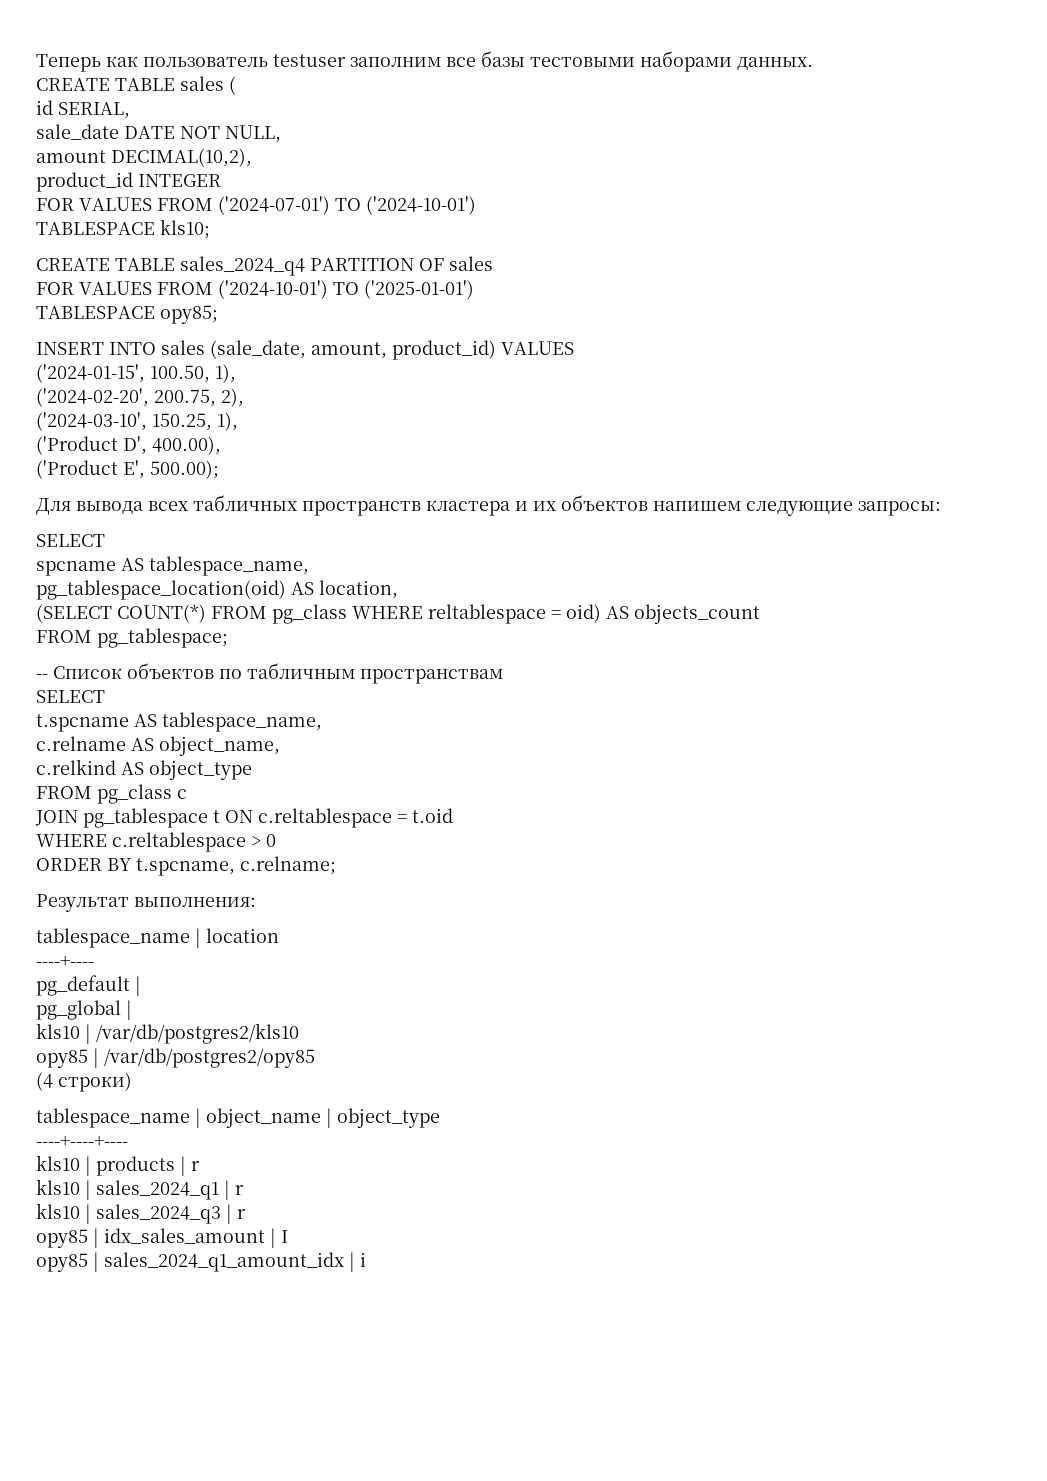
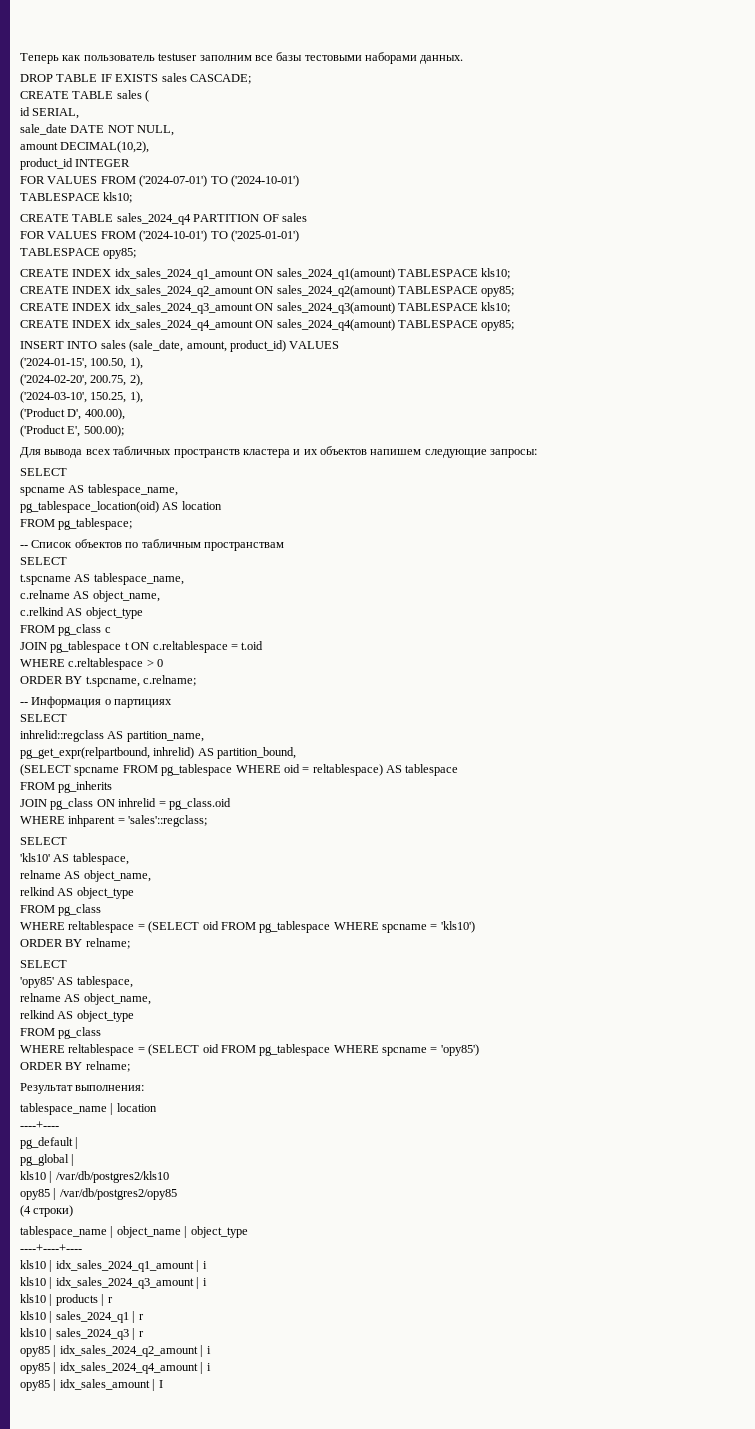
(813, 63) none -> [20,73,251,84] // DROP TABLE IF EXISTS sales CASCADE;
(218, 314) none -> [20,268,511,280] [20,285,515,297] [20,302,511,314] [20,319,515,331] // CREATE INDEX idx_sales_2024_q1_amount ON sales_2024_q1(amount) TABLESPACE kls10; // CREATE INDEX idx_sales_2024_q2_amount ON sales_2024_q2(amount) TABLESPACE opy85; // CREATE INDEX idx_sales_2024_q3_amount ON sales_2024_q3(amount) TABLESPACE kls10; // CREATE INDEX idx_sales_2024_q4_amount ON sales_2024_q4(amount) TABLESPACE opy85;
[319,580,398,599] [36,604,760,624] location, // (SELECT COUNT(*) FROM pg_class WHERE reltablespace = oid) AS objects_count -> [181,501,222,510] location
(336, 865) none -> [20,696,173,708] [20,714,67,722] [20,730,204,742] [20,747,297,759] [20,764,459,776] [20,781,113,793] [20,798,231,810] [20,815,208,827] [20,837,67,845] [20,853,129,865] [20,870,151,882] [20,887,134,899] [20,904,102,916] [20,921,475,933] [20,938,130,949] [20,960,67,968] [20,976,133,988] [20,993,151,1005] [20,1010,134,1022] [20,1027,102,1039] [20,1044,479,1056] [20,1061,130,1072] // -- Информация о партициях // SELECT // inhrelid::regclass AS partition_name, // pg_get_expr(relpartbound, inhrelid) AS partition_bound, // (SELECT spcname FROM pg_tablespace WHERE oid = reltablespace) AS tablespace // FROM pg_inherits // JOIN pg_class ON inhrelid = pg_class.oid // WHERE inhparent = 'sales'::regclass; // SELECT // 'kls10' AS tablespace, // relname AS object_name, // relkind AS object_type // FROM pg_class // WHERE reltablespace = (SELECT oid FROM pg_tablespace WHERE spcname = 'kls10') // ORDER BY relname; // SELECT // 'opy85' AS tablespace, // relname AS object_name, // relkind AS object_type // FROM pg_class // WHERE reltablespace = (SELECT oid FROM pg_tablespace WHERE spcname = 'opy85') // ORDER BY relname;
(128, 1141) none -> [20,1260,207,1272] [20,1277,207,1289] // kls10 | idx_sales_2024_q1_amount | i // kls10 | idx_sales_2024_q3_amount | i
(246, 1214) none -> [20,1345,211,1357] [20,1362,211,1374] // opy85 | idx_sales_2024_q2_amount | i // opy85 | idx_sales_2024_q4_amount | i
[36,1252,366,1272] // opy85 | sales_2024_q1_amount_idx | i -> (163, 1384) none

